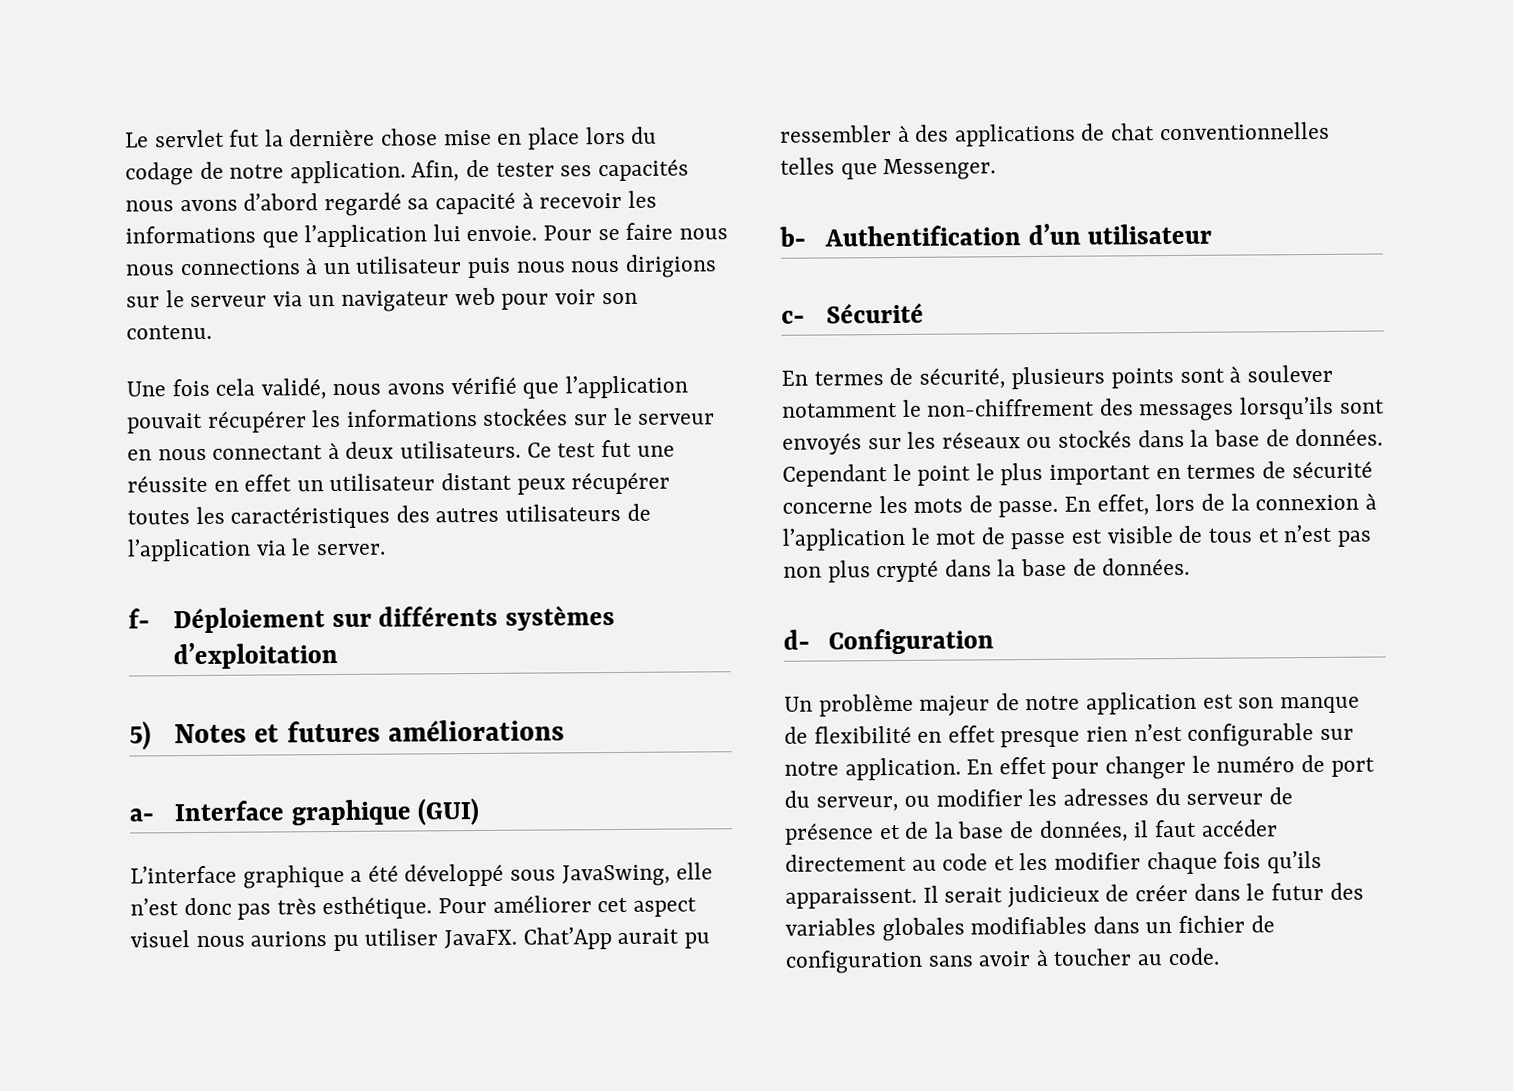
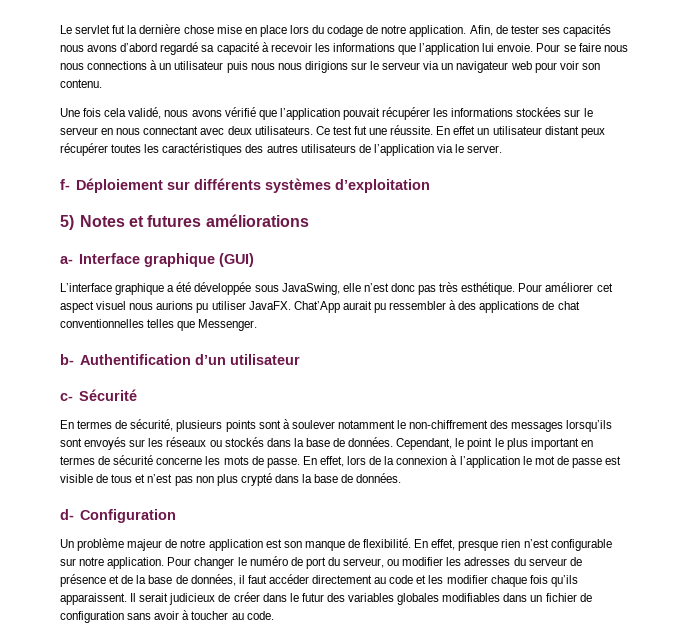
[327,441,340,460] à -> [200,128,225,135] avec
[127,474,239,493] réussite en -> [390,125,451,135] réussite. En
[404,863,505,887] développé -> [194,282,252,295] développée
[782,464,888,487] Cependant -> [396,438,453,450] Cependant,
[813,725,996,744] flexibilité en effet -> [363,538,456,550] flexibilité. En effet,
[966,756,1100,779] En effet pour -> [167,557,192,566] Pour

